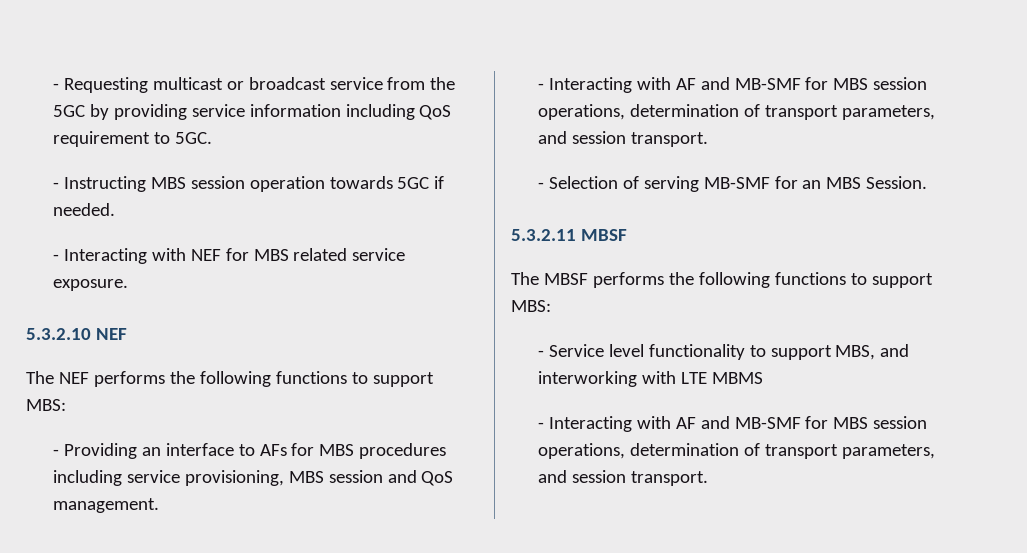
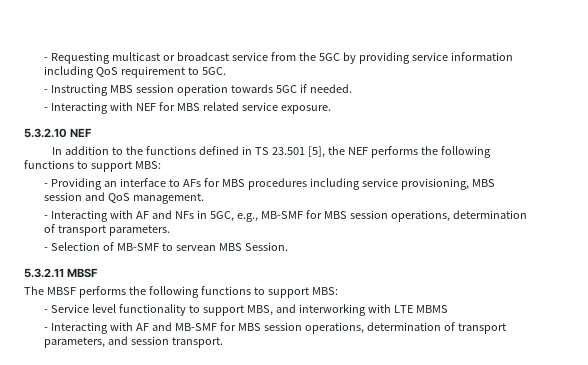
[26,371,54,384] The -> [52,146,346,158] In addition to the functions defined in TS 23.501 [5], the
[734,77,928,90] [537,104,935,120] [537,131,708,147] MB-SMF for MBS session operations, determination of transport parameters, and session transport. -> [175,210,527,222] [44,224,171,236] NFs in 5GC, e.g., MB-SMF for MBS session operations, determination of transport parameters.
[643,176,822,192] serving MB-SMF for an -> [117,243,217,251] MB-SMF to servean

